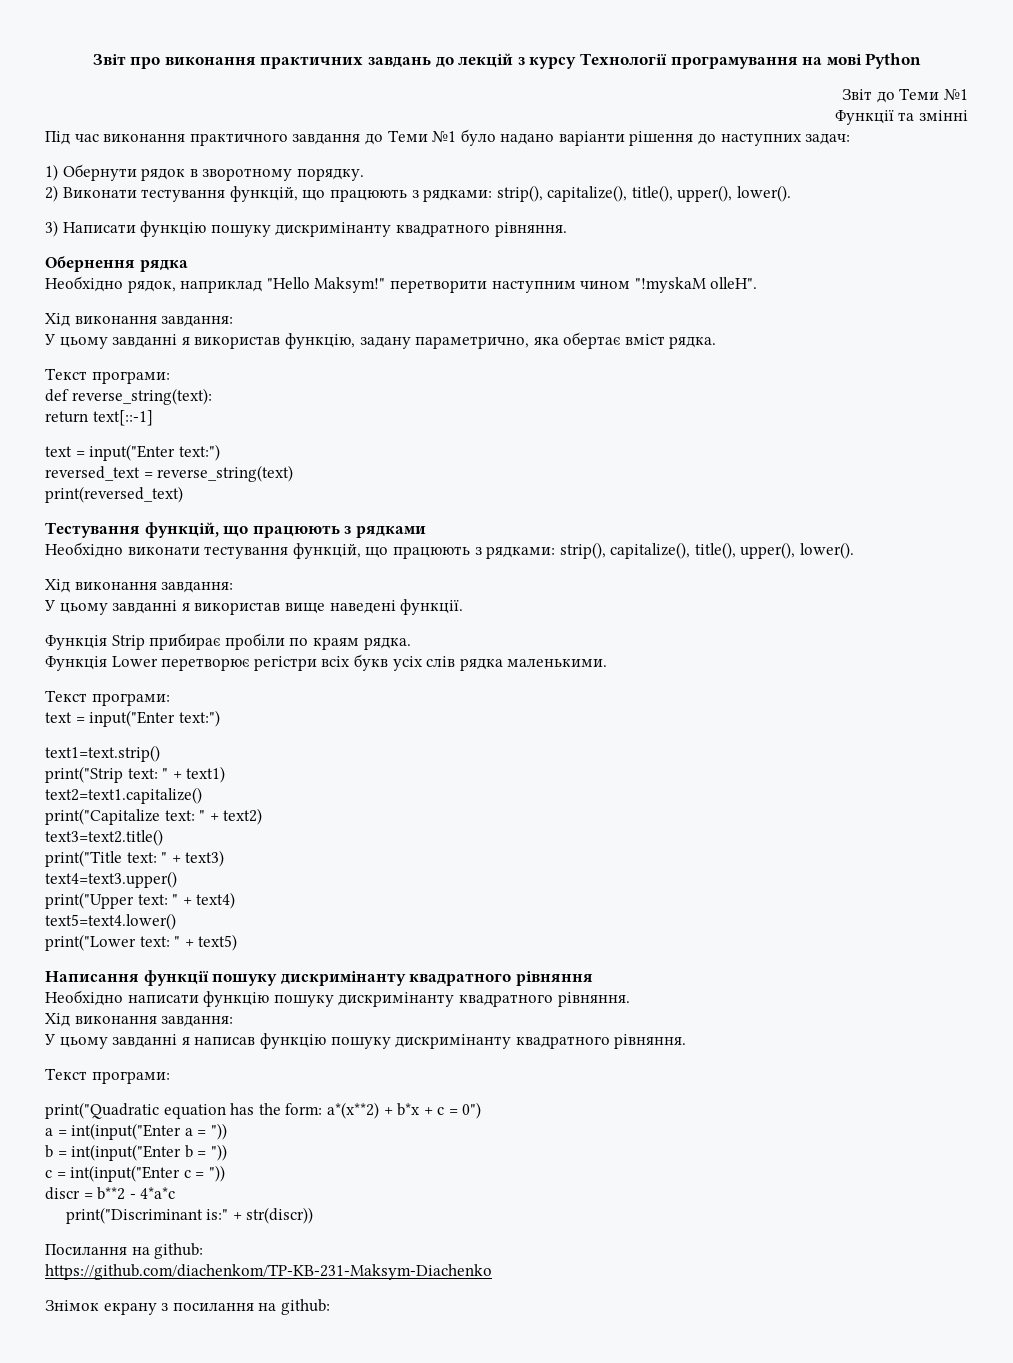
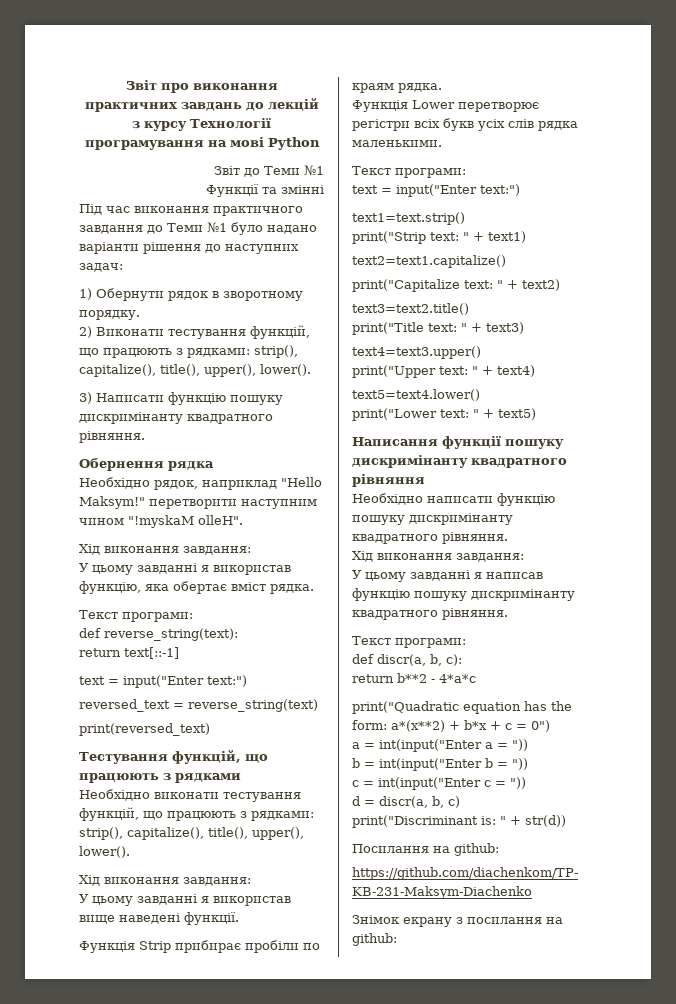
[359,336,530,349] задану параметрично, -> (141, 587) none
(170, 1077) none -> [352,654,462,666] [352,673,476,683] // def discr(a, b, c): // return b**2 - 4*a*c
[45,1187,176,1200] [65,1207,314,1224] discr = b**2 - 4*a*c // print("Discriminant is:" + str(discr)) -> [352,796,460,808] [352,815,566,828] d = discr(a, b, c) // print("Discriminant is: " + str(d))

